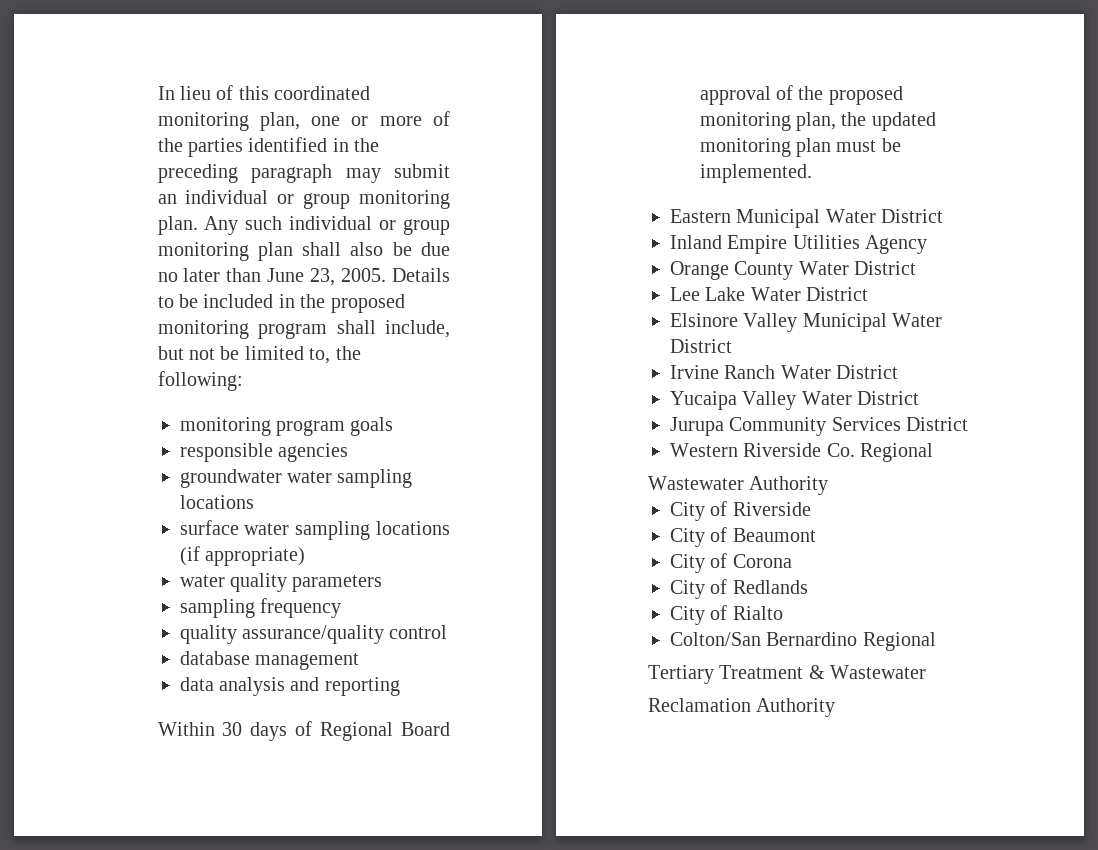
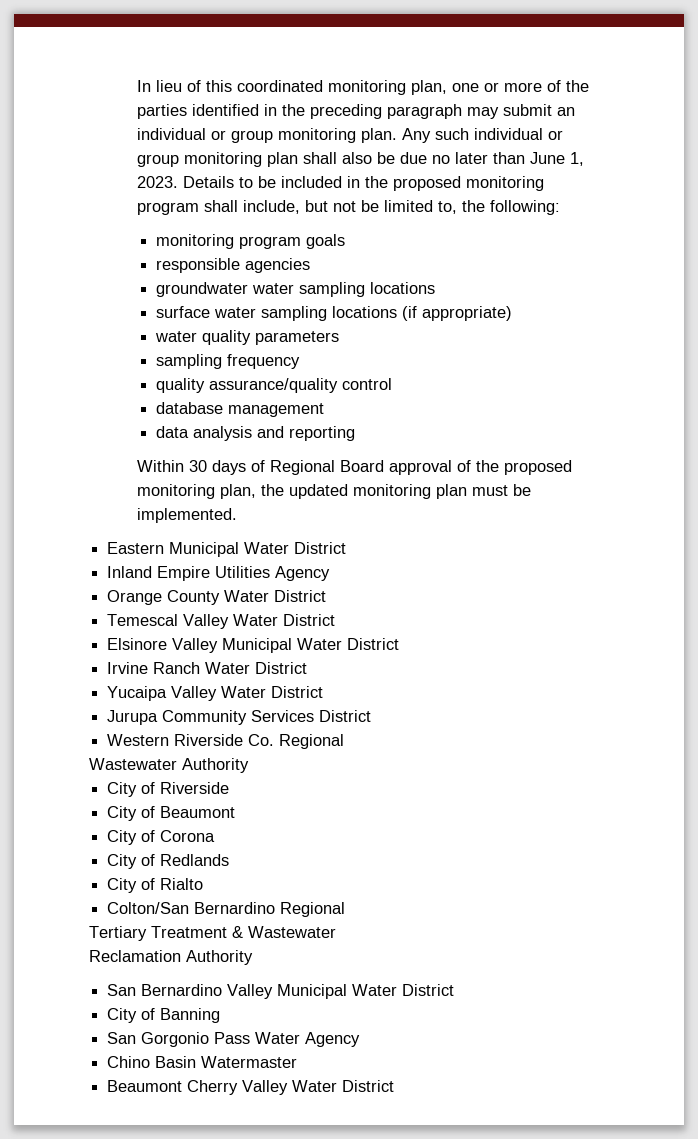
[310,268,387,286] 23, 2005. -> [570,152,585,166] [137,176,179,188] 1, 2023.
[670,287,746,301] Lee Lake -> [107,614,230,629] Temescal Valley
(836, 707) none -> [107,984,455,999] [107,1008,221,1023] [107,1032,361,1047] [107,1056,298,1068] [107,1080,395,1095] // San Bernardino Valley Municipal Water District // City of Banning // San Gorgonio Pass Water Agency // Chino Basin Watermaster // Beaumont Cherry Valley Water District

